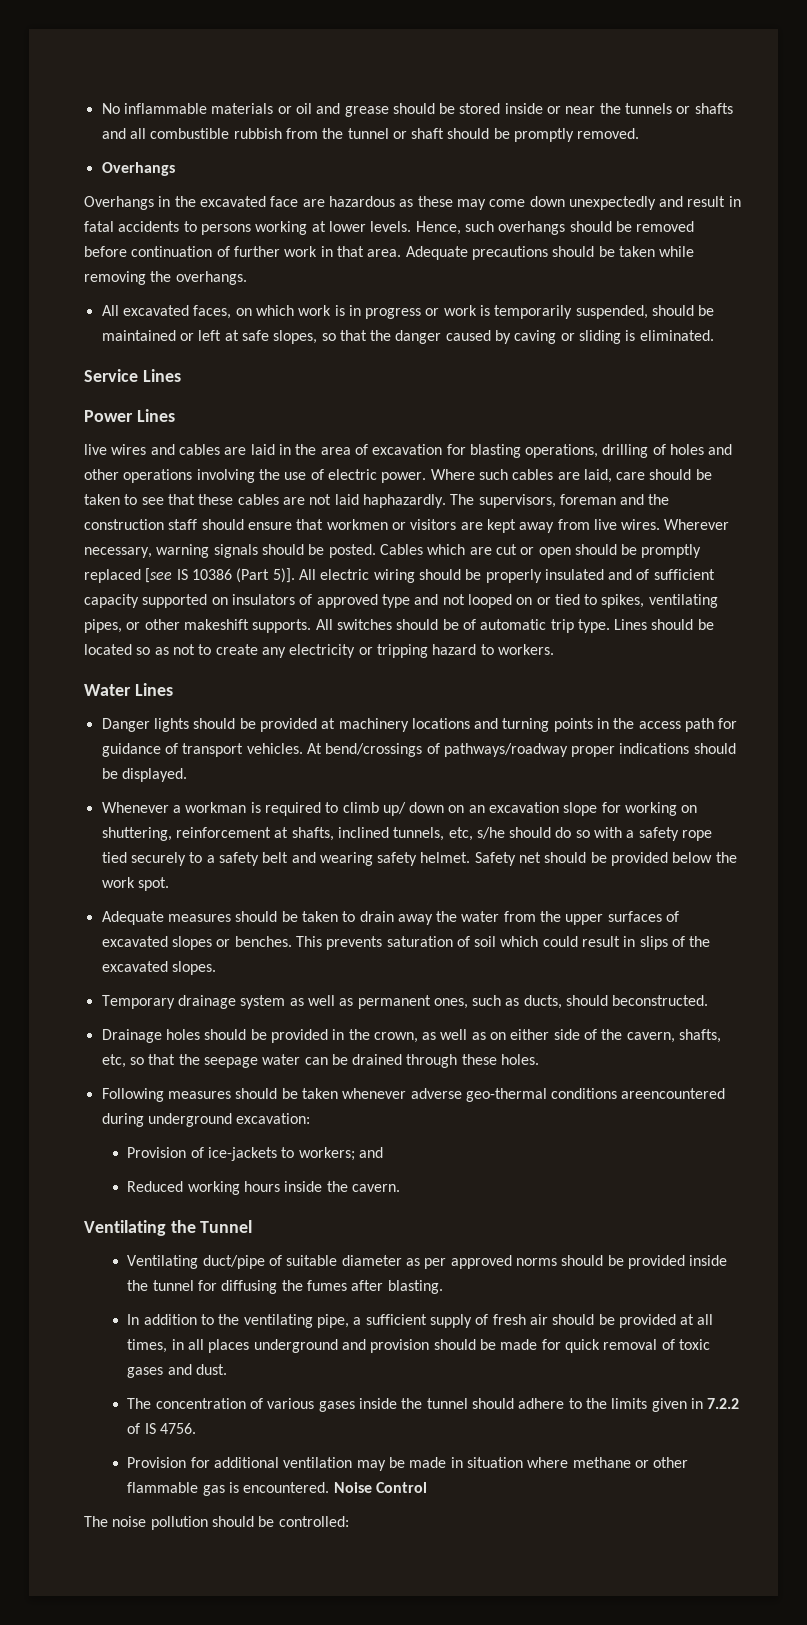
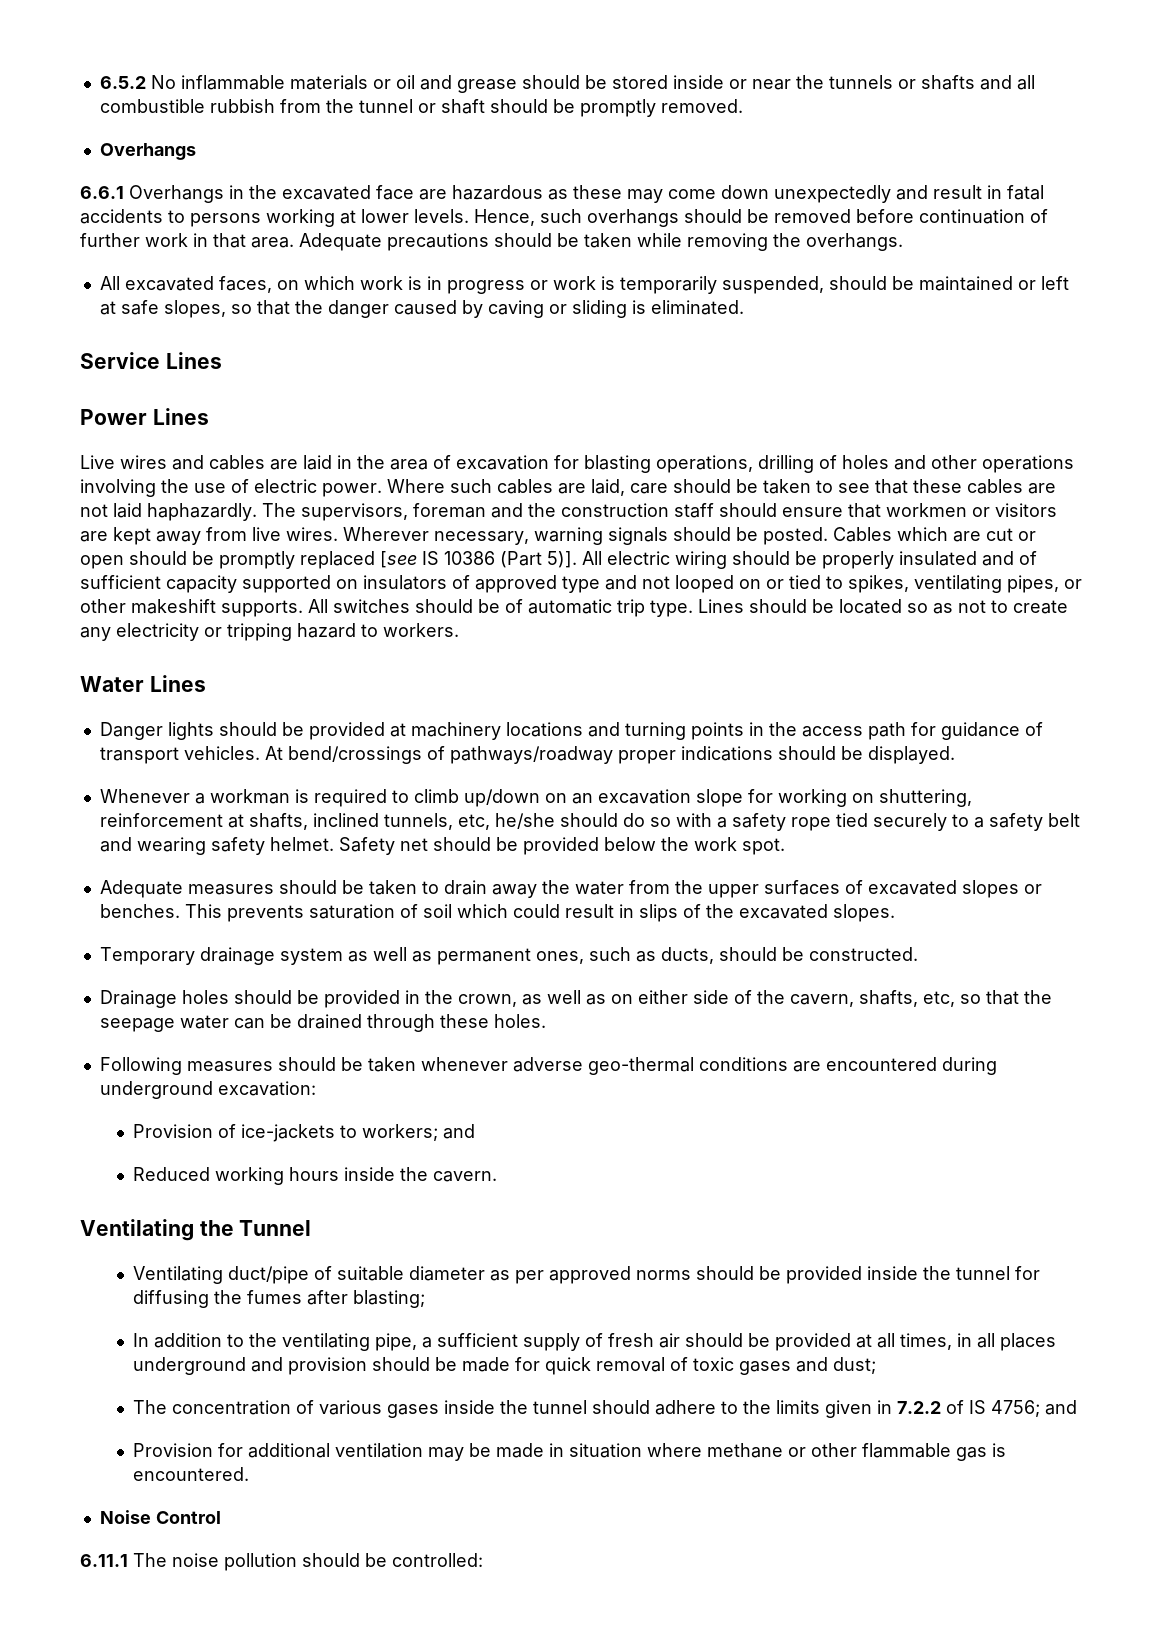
(101, 108) none -> [99,76,146,89] 6.5.2
(175, 169) none -> [80,186,124,199] 6.6.1
[84,444,107,455] live -> [80,455,115,469] Live
[382,802,445,816] up/ down -> [463,789,540,807] up/down
[476,827,505,839] s/he -> [494,813,555,829] he/she
[612,995,709,1006] beconstructed. -> [781,947,918,961] be constructed.
[621,1088,726,1099] areencountered -> [792,1057,937,1072] are encountered
[387,1280,443,1294] blasting. -> [353,1290,426,1308] blasting;
[195,1364,227,1375] dust. -> [833,1357,877,1374] dust;
[159,1423,196,1434] 4756. -> [991,1400,1078,1417] 4756; and
(330, 1487) none -> (250, 1474) //
(427, 1487) none -> [80,1554,128,1567] 6.11.1

